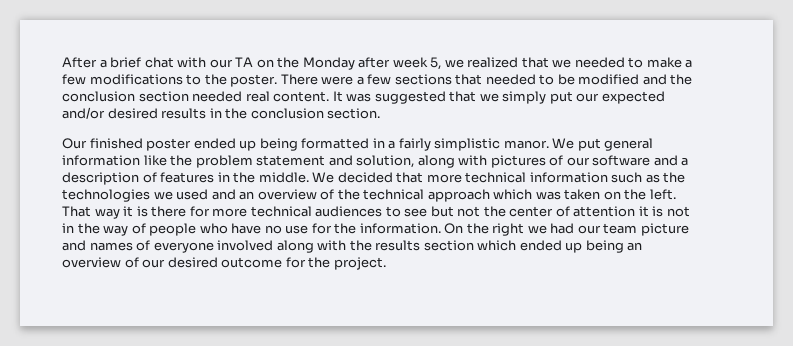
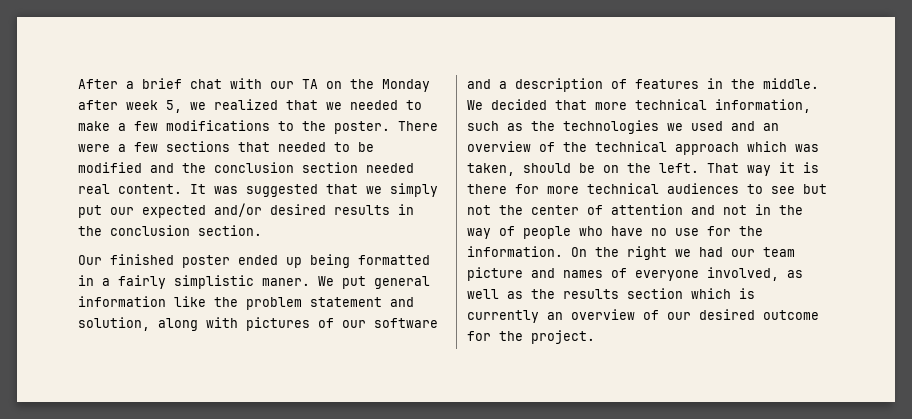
[503,140,549,149] manor. -> [262,278,310,286] maner.
[529,172,608,183] information -> [715,99,811,113] information,
[564,189,601,200] taken -> [467,163,595,176] taken, should be
[638,206,664,217] it is -> [691,205,715,215] and
[217,240,347,253] involved along with -> [707,267,803,281] [467,289,523,299] involved, as well as
[519,240,624,253] ended up being -> [739,288,755,299] [467,310,539,323] is currently

